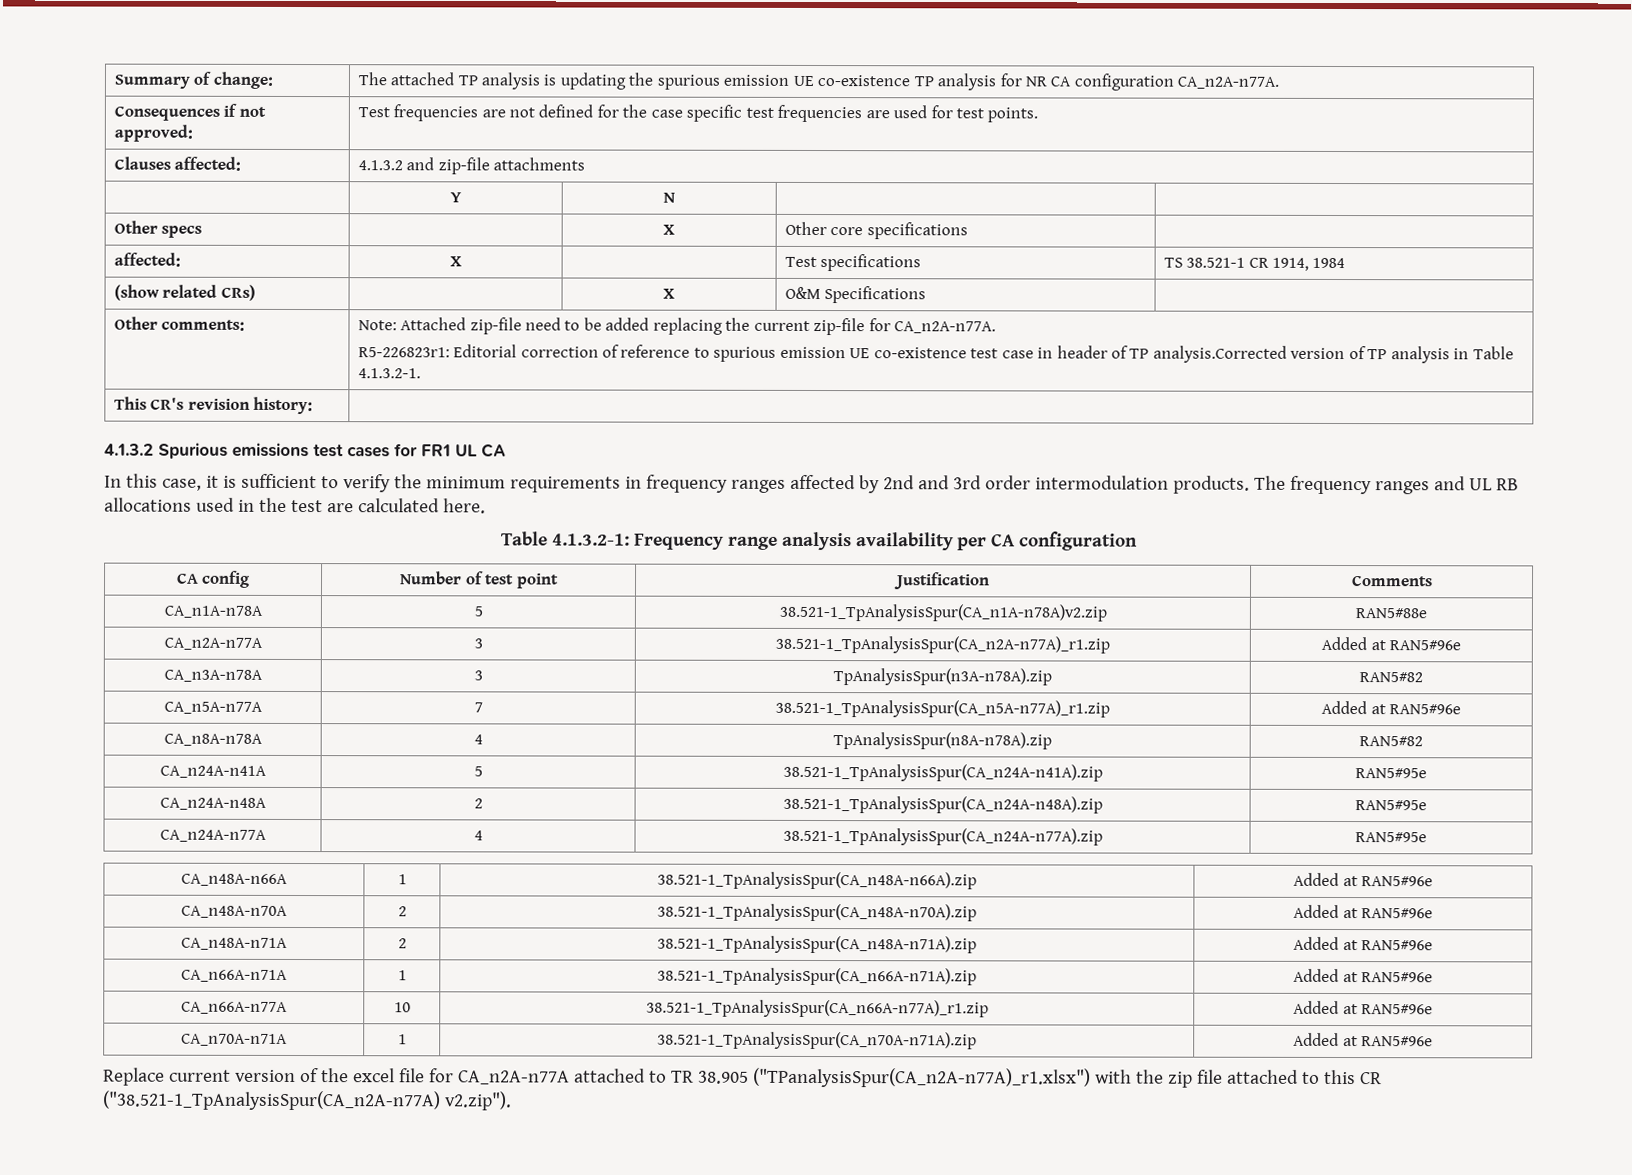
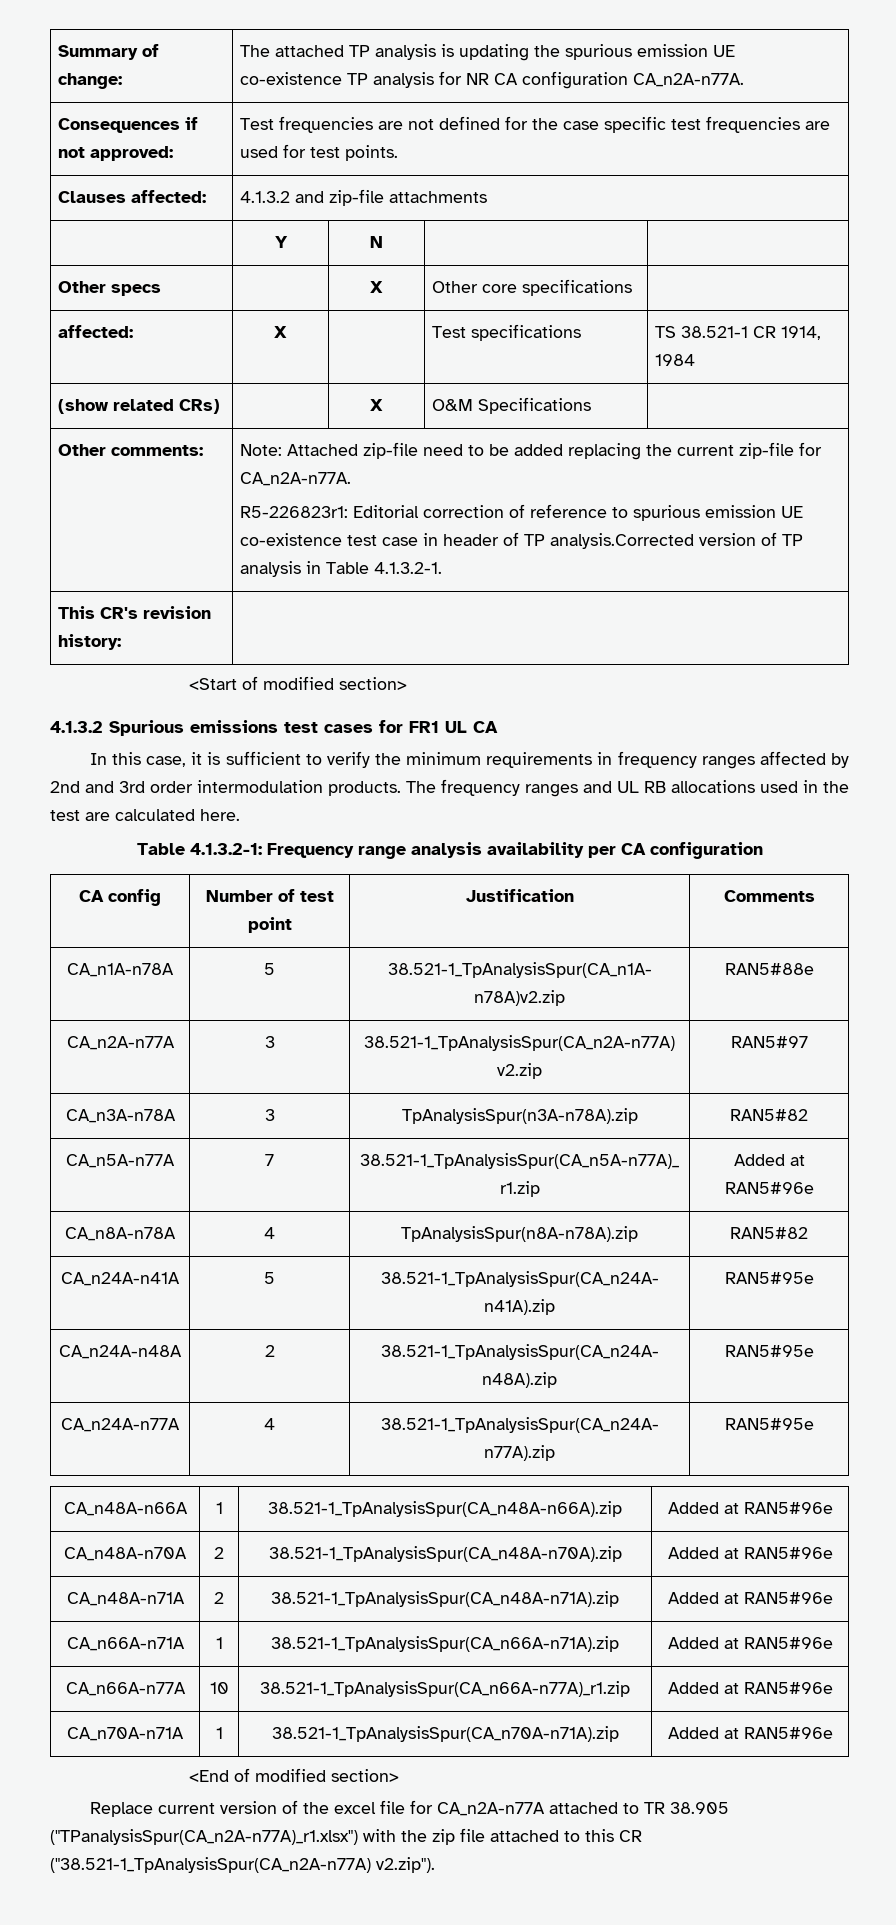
(313, 405) none -> [188,676,407,690] // <Start of modified section>
[775,635,1110,654] [1321,636,1461,651] 38.521-1_TpAnalysisSpur(CA_n2A-n77A)_r1.zip | Added at RAN5#96e -> [364,1035,675,1051] [497,1063,542,1079] [730,1036,808,1048] 38.521-1_TpAnalysisSpur(CA_n2A-n77A) v2.zip | RAN5#97
(1433, 1041) none -> [188,1768,399,1782] // <End of modified section>

